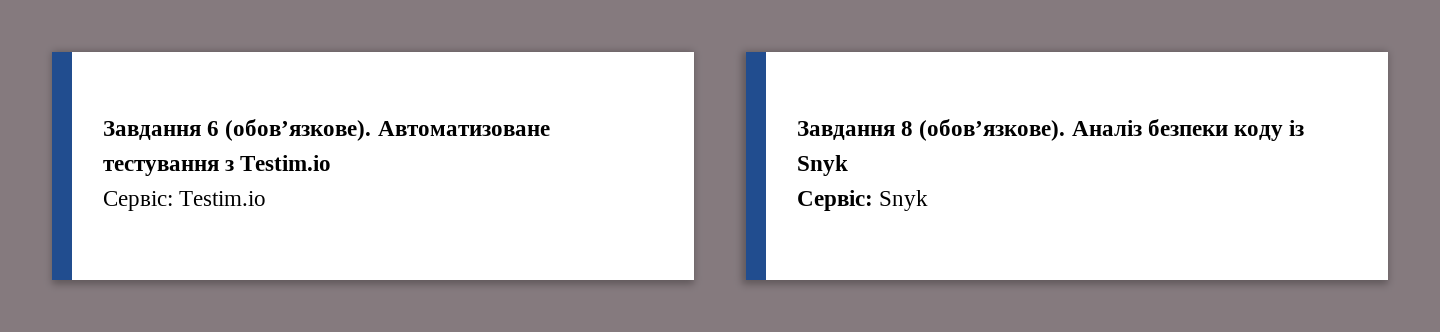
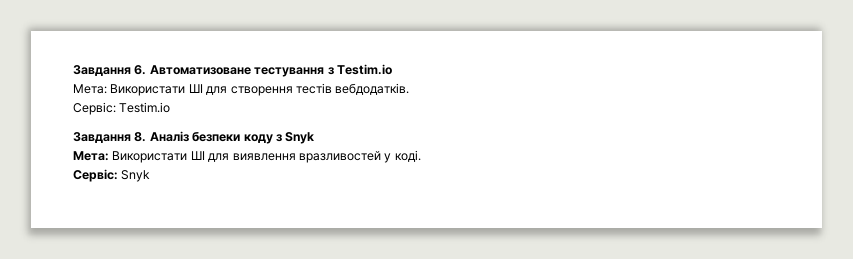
[103,119,372,141] Завдання 6 (обов’язкове). -> [73,65,147,76] Завдання 6.
(332, 163) none -> [73,83,410,96] // Мета: Використати ШІ для створення тестів вебдодатків.
[901,119,1066,141] 8 (обов’язкове). -> [134,132,147,142] 8.
[1289,120,1305,136] [797,155,848,176] із Snyk -> [275,132,315,144] [73,150,421,163] з Snyk // Мета: Використати ШІ для виявлення вразливостей у коді.

